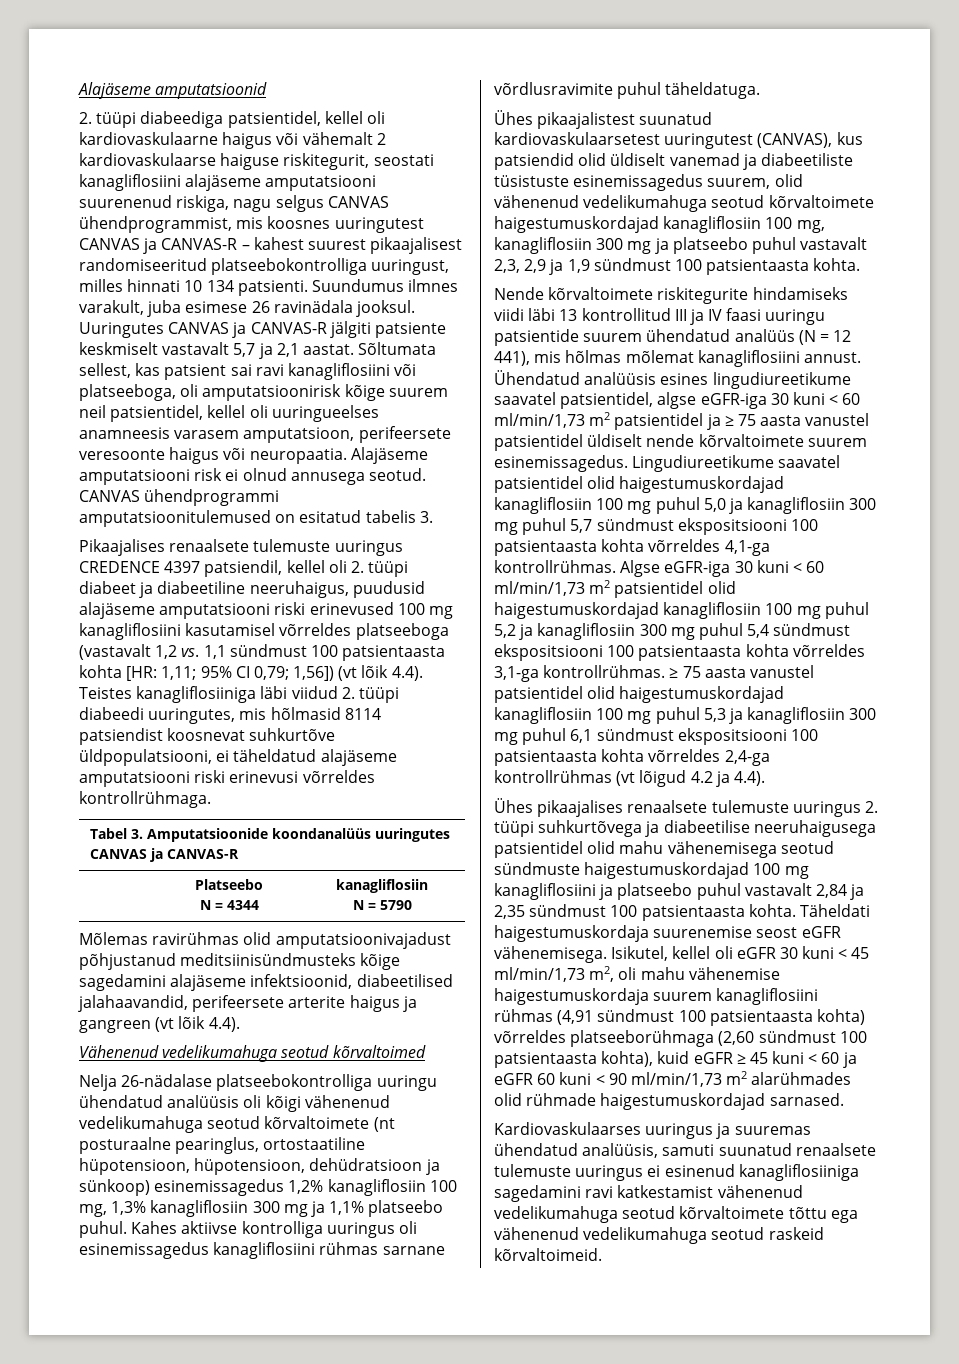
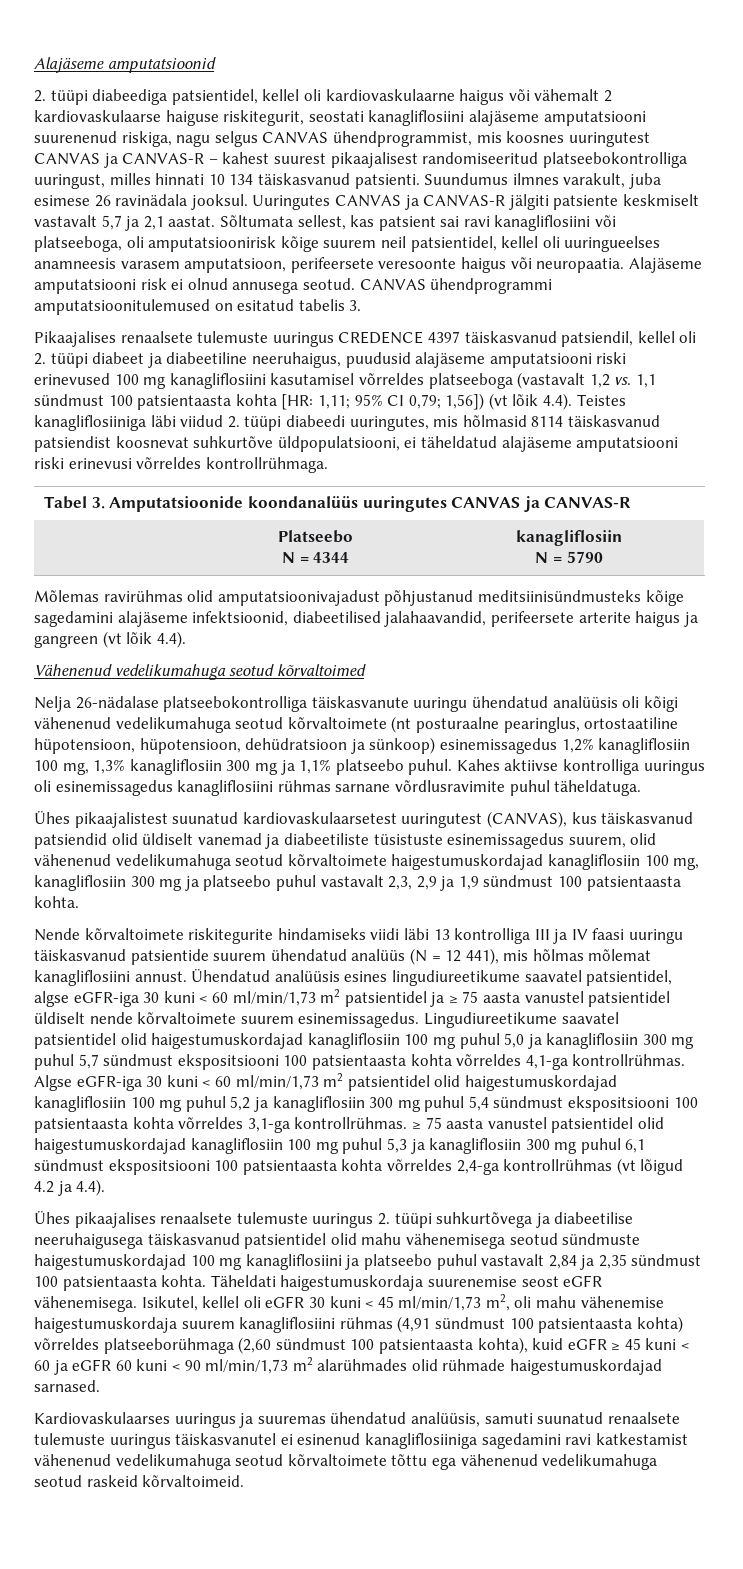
(234, 286) none -> [257,173,350,185] täiskasvanud
(201, 567) none -> [464,331,557,343] täiskasvanud
(381, 714) none -> [567,415,660,427] täiskasvanud
(373, 1082) none -> [311,696,409,708] täiskasvanute
(863, 138) none -> [601,812,694,824] täiskasvanud
[581,308,671,321] kontrollitud -> [454,928,531,944] kontrolliga
(826, 317) none -> [34,949,126,961] täiskasvanud
(876, 828) none -> [147,1233,240,1245] täiskasvanud
(644, 1173) none -> [175,1433,277,1445] täiskasvanutel

